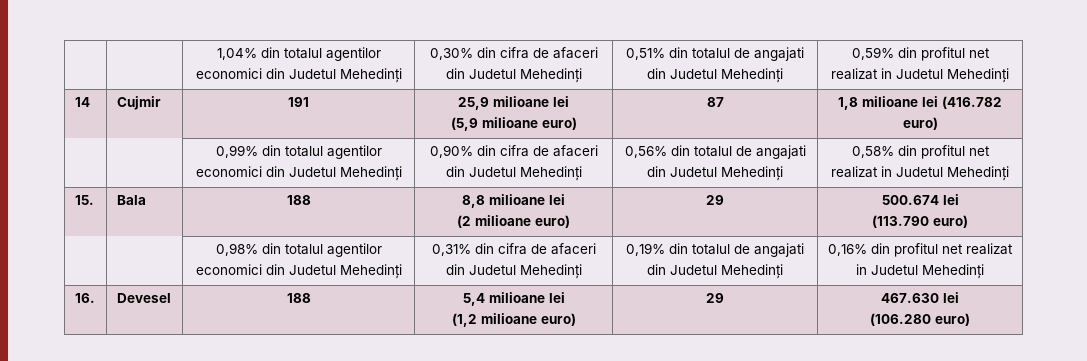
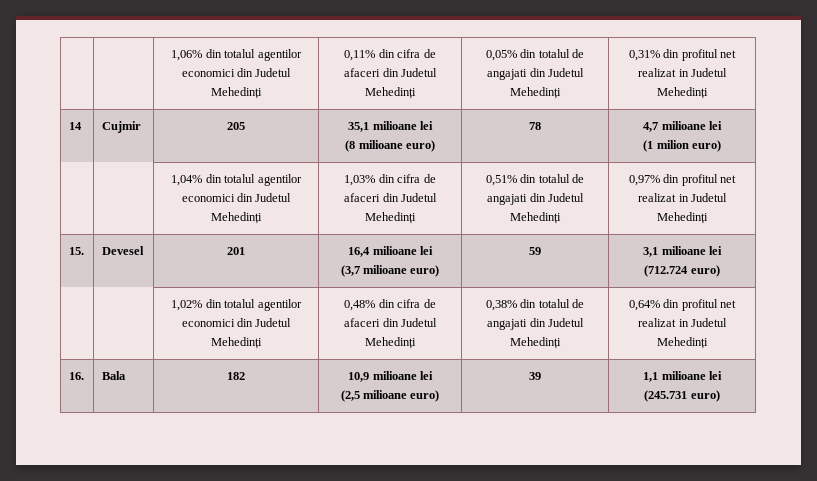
(216, 54) | -> [171,49,302,61] [181,68,292,77] [211,87,262,99] [344,49,436,61] [344,68,437,77] [365,87,416,99] [485,49,585,61] [487,68,584,80] [510,87,561,99] [628,49,737,61] [638,68,727,77] [657,87,708,99] [68,122,82,130] [101,121,141,133] [227,122,245,130] [348,121,433,132] [345,140,435,152] [529,122,541,130] [643,121,722,132] [643,140,721,152] | | 1,06% din totalul agentilor economici din Judetul Mehedinți | 0,11% din cifra de afaceri din Judetul Mehedinți | 0,05% din totalul de angajati din Judetul Mehedinți | 0,31% din profitul net realizat in Judetul Mehedinți // 14 | Cujmir | 205 | 35,1 milioane lei // (8 milioane euro) | 78 | 4,7 milioane lei // (1 milion euro) // |
[429,48,473,60] 0,30% -> [344,175,376,186] 1,03%
[851,47,990,61] [831,68,1009,83] [74,97,90,107] [116,96,161,110] [288,97,309,107] [458,96,569,110] [450,117,577,131] [706,97,724,107] [838,96,1002,110] [902,117,938,130] [215,145,382,159] [195,166,402,181] [429,145,598,158] [445,166,582,181] [624,145,806,159] [647,166,783,181] [851,146,894,158] 0,59% din profitul net realizat in Judetul Mehedinți // 14 | Cujmir | 191 | 25,9 milioane lei // (5,9 milioane euro) | 87 | 1,8 milioane lei (416.782 euro) // | | 0,99% din totalul agentilor economici din Judetul Mehedinți | 0,90% din cifra de afaceri din Judetul Mehedinți | 0,56% din totalul de angajati din Judetul Mehedinți | 0,58% -> [628,175,660,186] 0,97%
[116,195,146,205] [286,195,311,205] [462,194,565,208] [457,215,570,228] [706,195,724,205] [881,194,959,205] [872,215,968,228] [215,243,382,257] [195,264,402,279] [431,243,596,256] [445,264,582,279] [626,243,804,257] [647,264,783,279] [828,244,867,256] Bala | 188 | 8,8 milioane lei // (2 milioane euro) | 29 | 500.674 lei // (113.790 euro) // | | 0,98% din totalul agentilor economici din Judetul Mehedinți | 0,31% din cifra de afaceri din Judetul Mehedinți | 0,19% din totalul de angajati din Judetul Mehedinți | 0,16% -> [101,246,144,255] [227,247,245,255] [348,246,433,257] [340,265,440,277] [529,247,541,255] [643,246,722,257] [644,265,720,277] [171,299,302,311] [181,318,292,327] [211,337,262,349] [344,299,436,311] [344,318,437,327] [365,337,416,349] [485,299,585,311] [487,318,584,330] [510,337,561,349] [628,300,660,311] Devesel | 201 | 16,4 milioane lei // (3,7 milioane euro) | 59 | 3,1 milioane lei // (712.724 euro) // | | 1,02% din totalul agentilor economici din Judetul Mehedinți | 0,48% din cifra de afaceri din Judetul Mehedinți | 0,38% din totalul de angajati din Judetul Mehedinți | 0,64%
[116,293,171,303] [286,293,311,303] [462,292,565,306] [451,313,576,327] [706,293,724,303] [881,292,959,303] [870,313,931,326] Devesel | 188 | 5,4 milioane lei // (1,2 milioane euro) | 29 | 467.630 lei // (106.280 -> [101,371,126,380] [227,372,245,380] [348,371,433,382] [340,390,440,402] [529,372,541,380] [643,371,722,382] [644,390,688,402] Bala | 182 | 10,9 milioane lei // (2,5 milioane euro) | 39 | 1,1 milioane lei // (245.731

